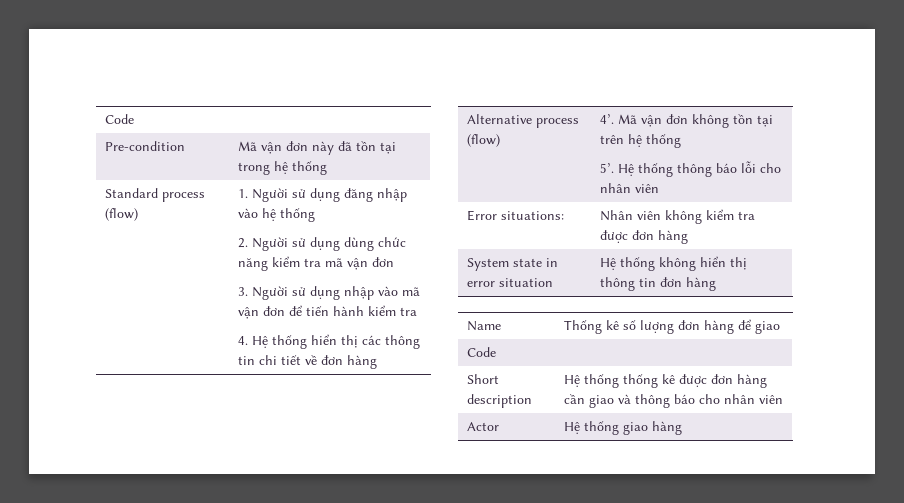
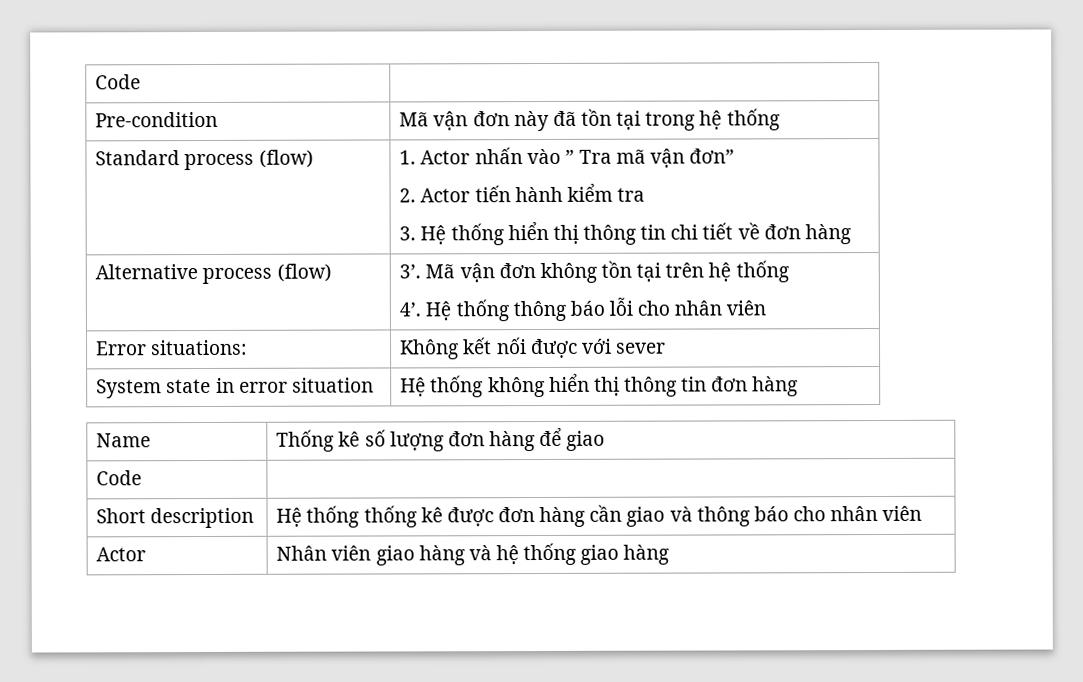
[252,188,408,202] [238,208,316,222] [238,237,407,251] [238,256,395,271] [238,286,421,300] [238,305,303,319] Người sử dụng đăng nhập vào hệ thống // 2. Người sử dụng dùng chức năng kiểm tra mã vận đơn // 3. Người sử dụng nhập vào mã vận đơn để -> [420,147,736,168] [399,188,471,203] Actor nhấn vào ” Tra mã vận đơn” // 2. Actor
[238,336,249,345] 4. -> [399,226,417,241] 3.
[362,335,382,345] các -> (579, 234) none
[600,114,615,124] 4’. -> [399,264,422,279] 3’.
[600,163,615,173] 5’. -> [399,302,422,317] 4’.
[600,209,756,224] [600,230,689,244] Nhân viên không kiểm tra được đơn hàng -> [399,337,667,360] Không kết nối được với sever
[564,422,581,434] Hệ -> [276,545,520,566] Nhân viên giao hàng và hệ

